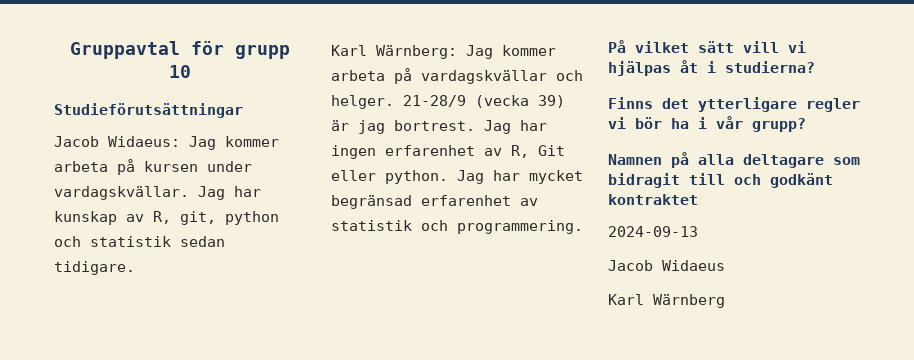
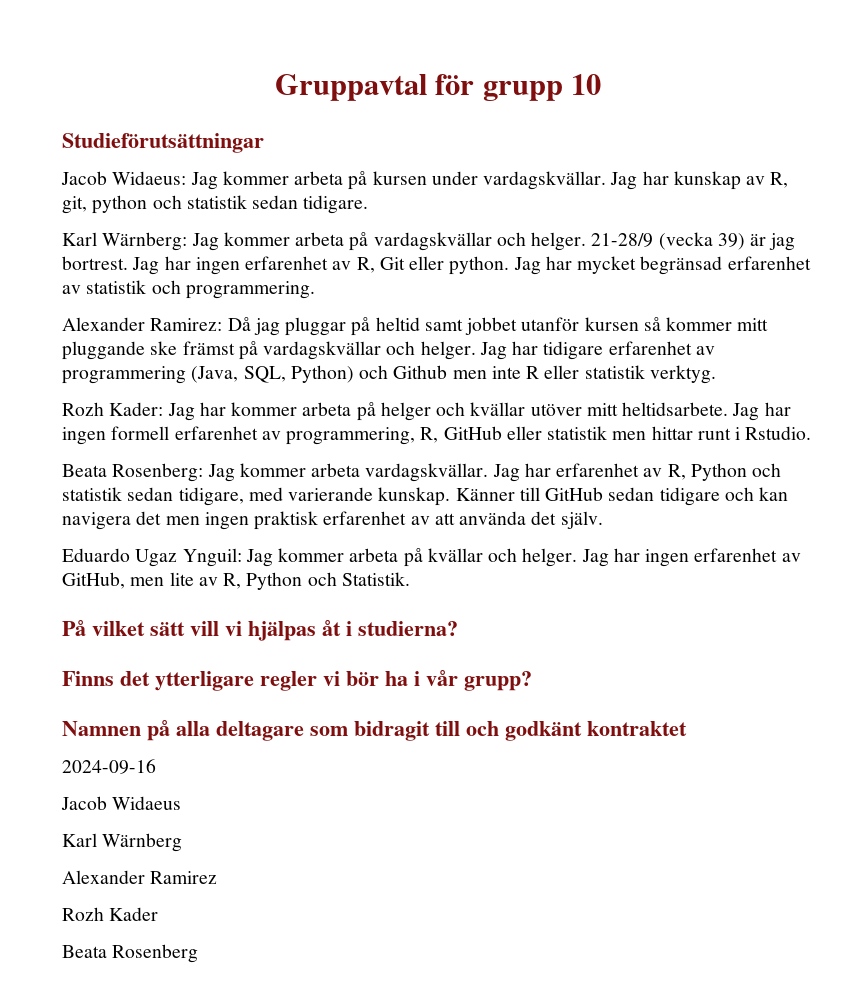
(583, 227) none -> [62,317,769,336] [62,341,715,360] [62,365,716,384] [62,402,791,421] [62,426,812,445] [62,463,782,482] [62,487,789,506] [62,511,603,530] [62,548,801,567] [62,572,410,590] // Alexander Ramirez: Då jag pluggar på heltid samt jobbet utanför kursen så kommer mitt pluggande ske främst på vardagskvällar och helger. Jag har tidigare erfarenhet av programmering (Java, SQL, Python) och Github men inte R eller statistik verktyg. // Rozh Kader: Jag har kommer arbeta på helger och kvällar utöver mitt heltidsarbete. Jag har ingen formell erfarenhet av programmering, R, GitHub eller statistik men hittar runt i Rstudio. // Beata Rosenberg: Jag kommer arbeta vardagskvällar. Jag har erfarenhet av R, Python och statistik sedan tidigare, med varierande kunskap. Känner till GitHub sedan tidigare och kan navigera det men ingen praktisk erfarenhet av att använda det själv. // Eduardo Ugaz Ynguil: Jag kommer arbeta på kvällar och helger. Jag har ingen erfarenhet av GitHub, men lite av R, Python och Statistik.
[608,226,698,237] 2024-09-13 -> [62,759,156,774] 2024-09-16
(725, 301) none -> [62,870,218,884] [62,907,159,921] [62,944,199,963] // Alexander Ramirez // Rozh Kader // Beata Rosenberg

